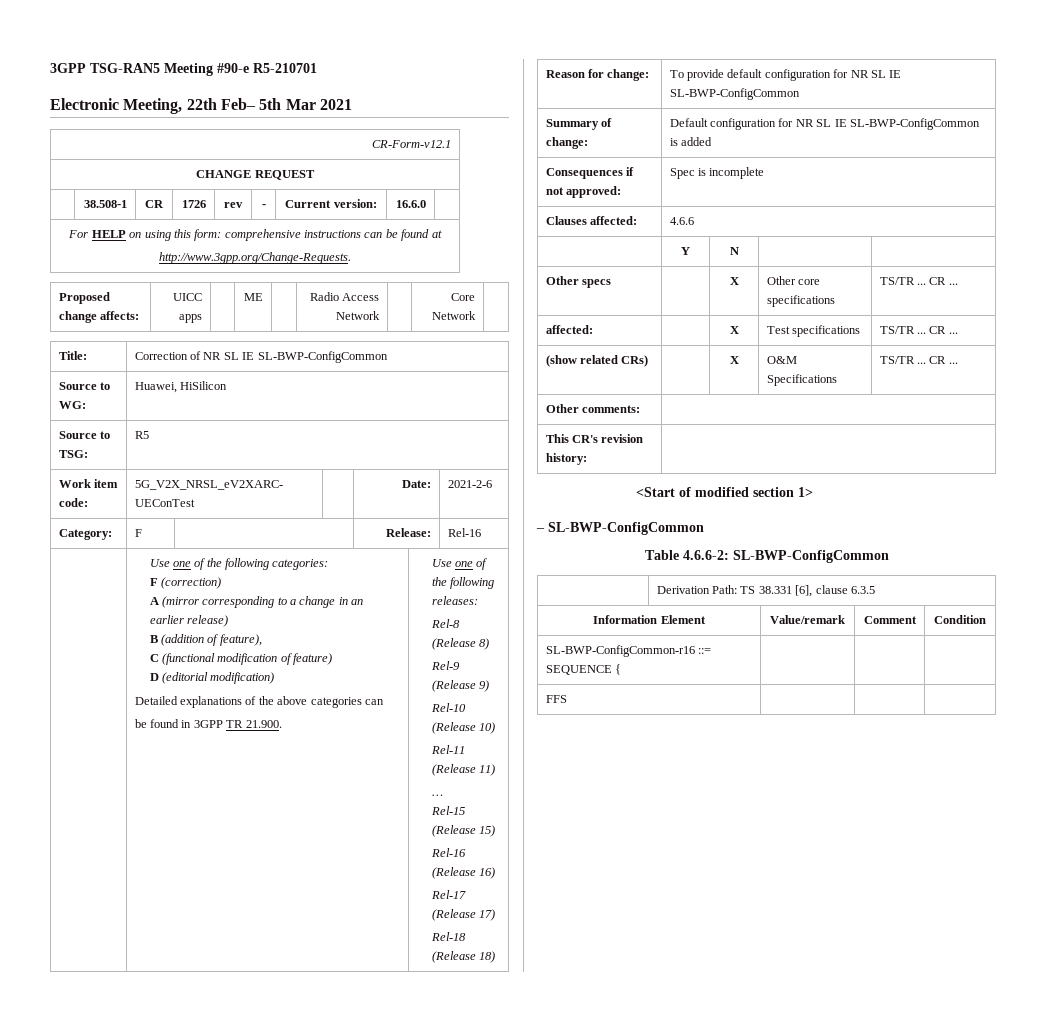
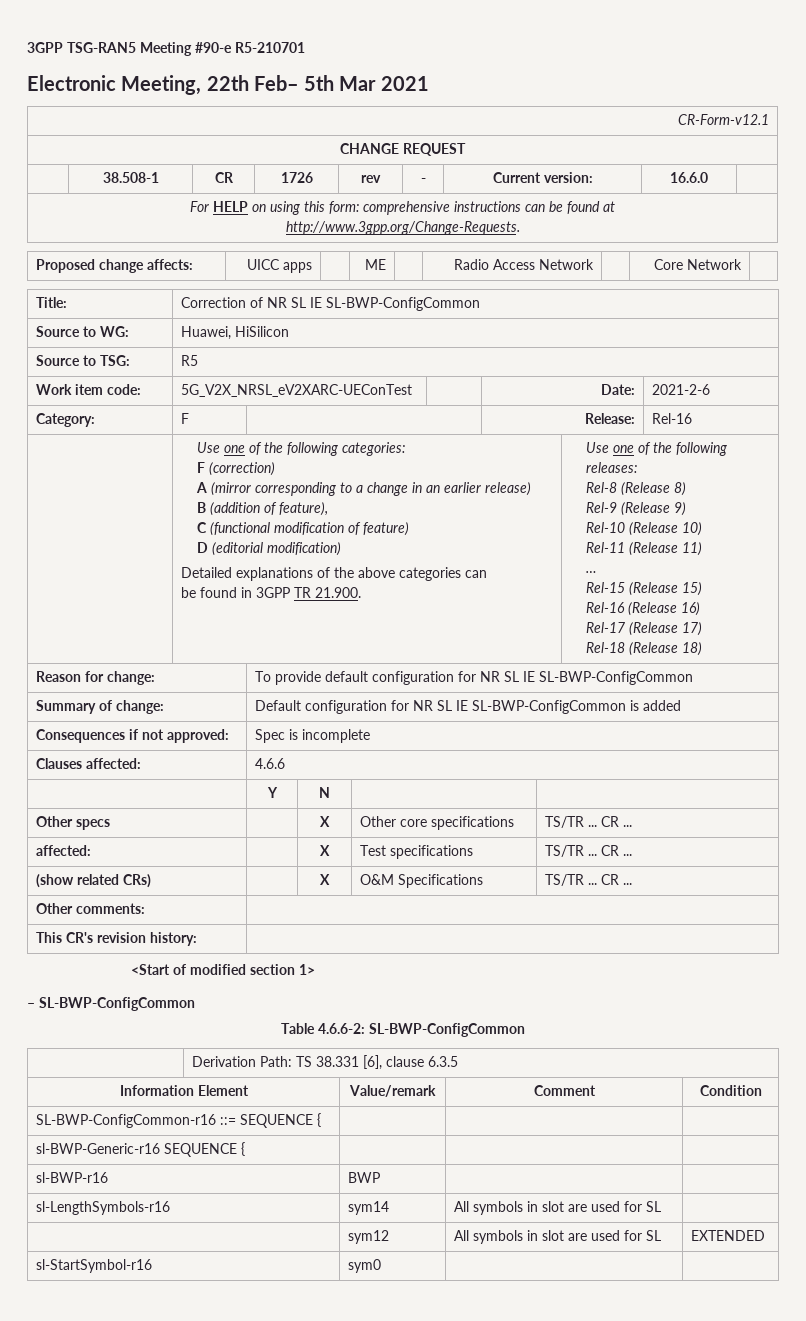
[545,695,567,703] FFS | -> [36,1142,246,1157] [36,1172,109,1183] [348,1172,381,1183] [36,1201,171,1215] [348,1201,390,1215] [454,1201,662,1215] [348,1230,390,1244] [454,1230,662,1244] [691,1230,766,1241] [36,1259,153,1273] [348,1259,382,1273] sl-BWP-Generic-r16 SEQUENCE { | | | // sl-BWP-r16 | BWP | | // sl-LengthSymbols-r16 | sym14 | All symbols in slot are used for SL | // | sym12 | All symbols in slot are used for SL | EXTENDED // sl-StartSymbol-r16 | sym0

